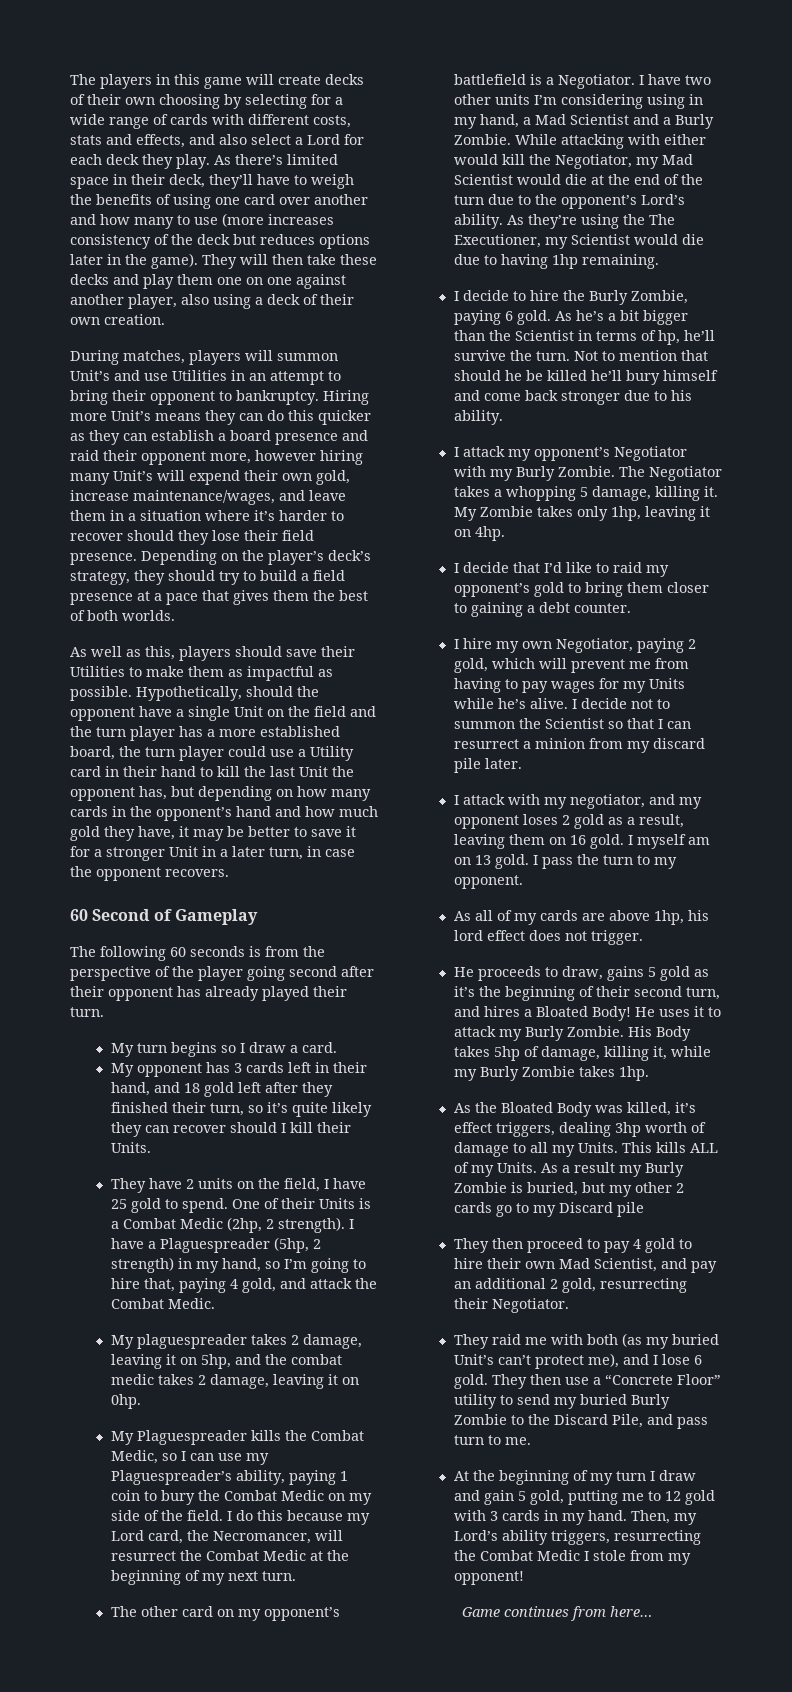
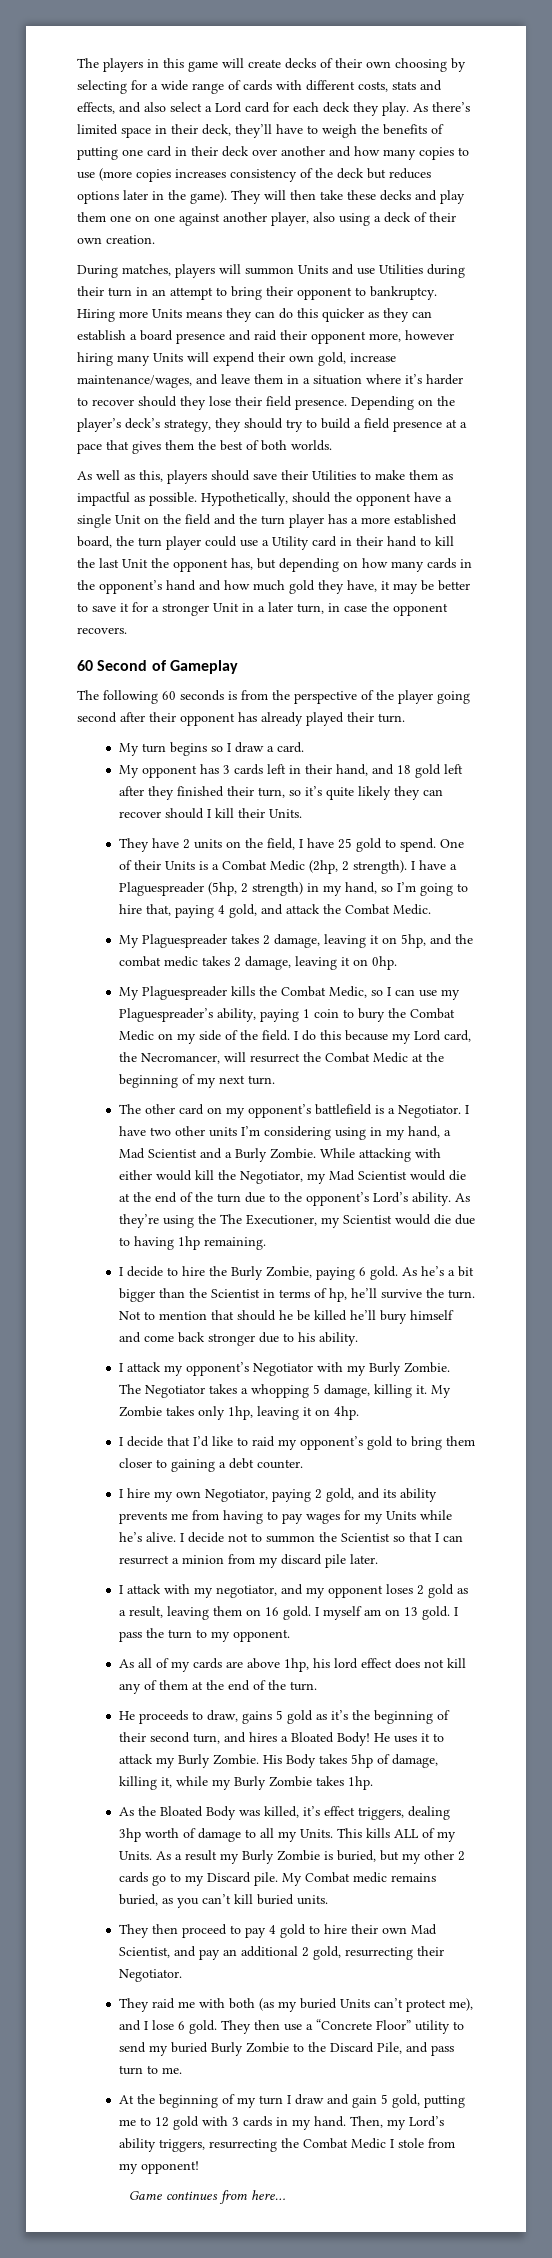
(340, 139) none -> [245,102,270,113] card
[173,194,211,209] using -> [77,147,118,160] putting
(275, 199) none -> [175,146,249,157] in their deck
(174, 223) none -> [419,147,454,160] copies
(264, 220) none -> [136,169,171,182] copies
[70,370,110,381] Unit’s -> [298,265,328,274] Units
(227, 375) none -> [427,264,465,278] [77,286,132,297] during their turn
[111,410,151,421] Unit’s -> [152,309,182,318] Units
[113,470,153,481] Unit’s -> [153,353,183,362] Units
[136,1334,247,1349] plaguespreader -> [141,934,227,948] Plaguespreader
[491,658,625,673] which will prevent -> [357,1488,437,1502] [118,1511,167,1524] and its ability prevents
[590,930,643,945] trigger. -> [446,1658,466,1668] [118,1680,317,1694] kill any of them at the end of the turn.
[616,1202,644,1217] pile -> [253,1872,436,1886] [118,1894,328,1908] pile. My Combat medic remains buried, as you can’t kill buried units.
[453,1354,494,1365] Unit’s -> [339,1999,370,2008] Units

